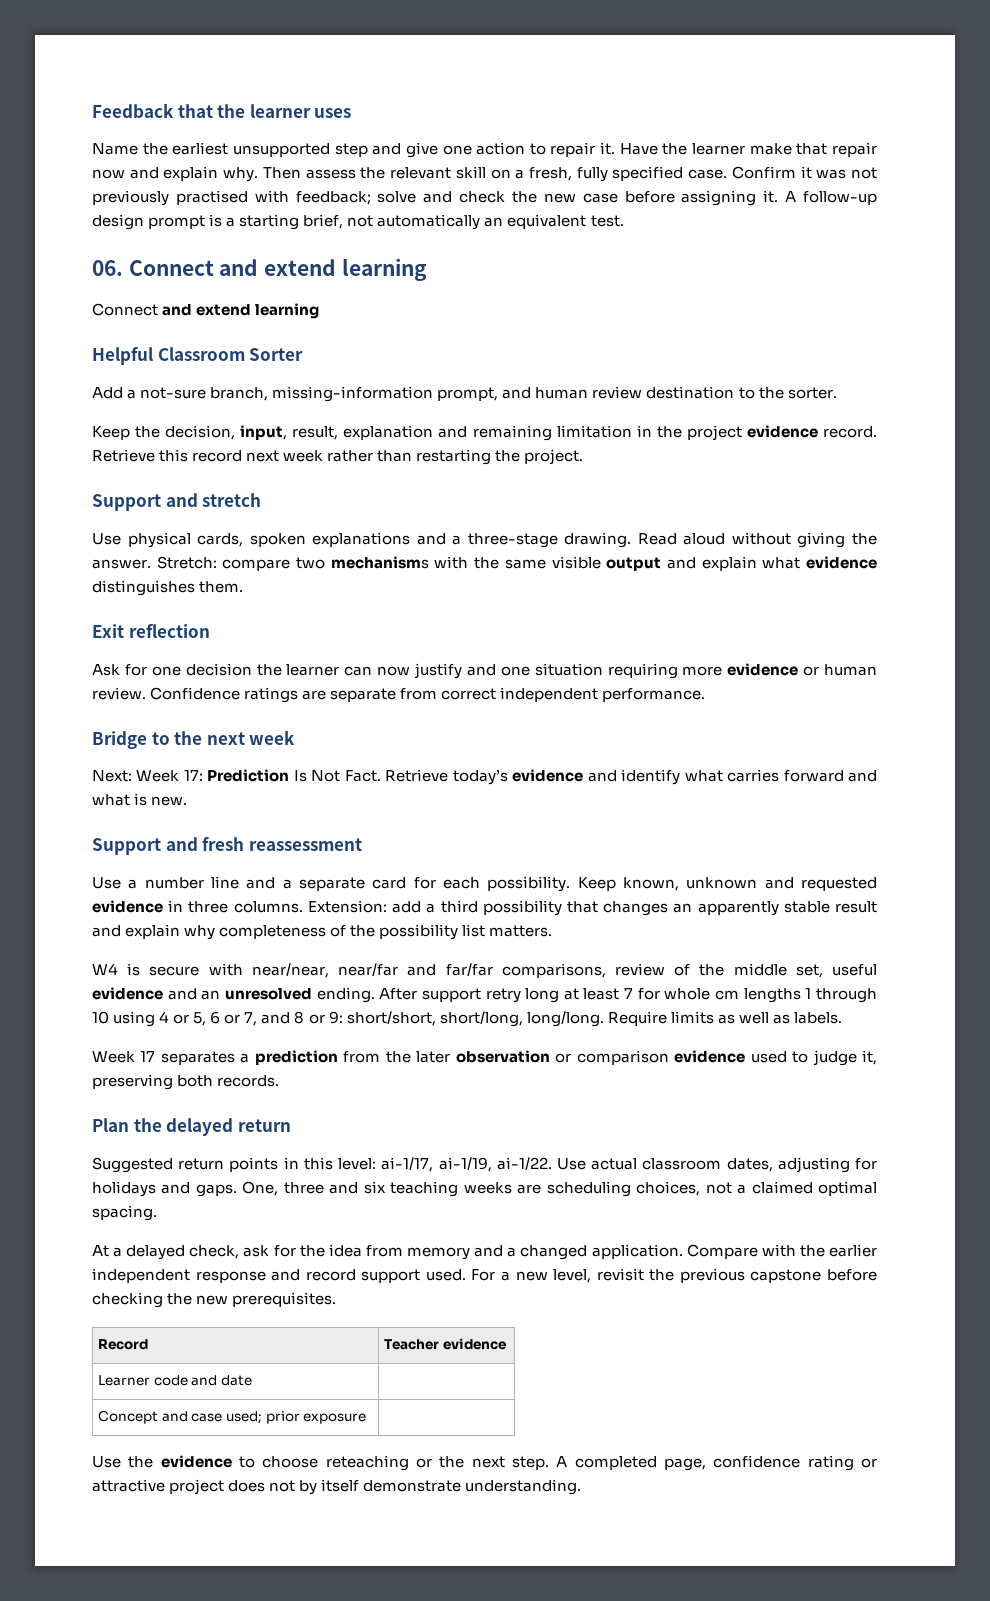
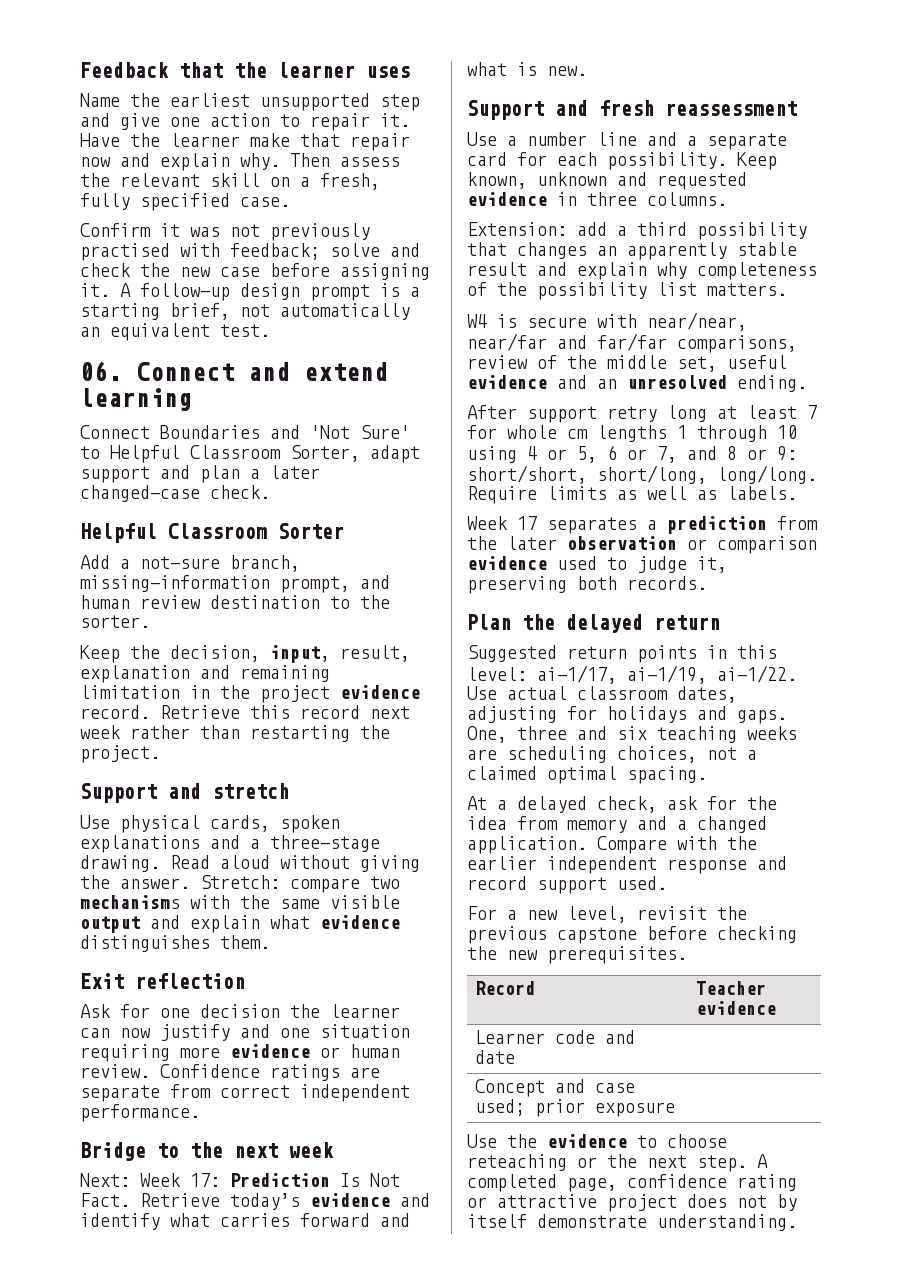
(728, 174) none -> (290, 202) //
[162,303,320,319] and extend learning -> [160,425,410,439] [80,445,420,463] [80,465,320,483] [80,485,270,502] Boundaries and 'Not Sure' to Helpful Classroom Sorter, adapt support and plan a later changed-case check.
(303, 907) none -> (727, 199) //
(375, 995) none -> (807, 383) //
(466, 1275) none -> (667, 883) //

